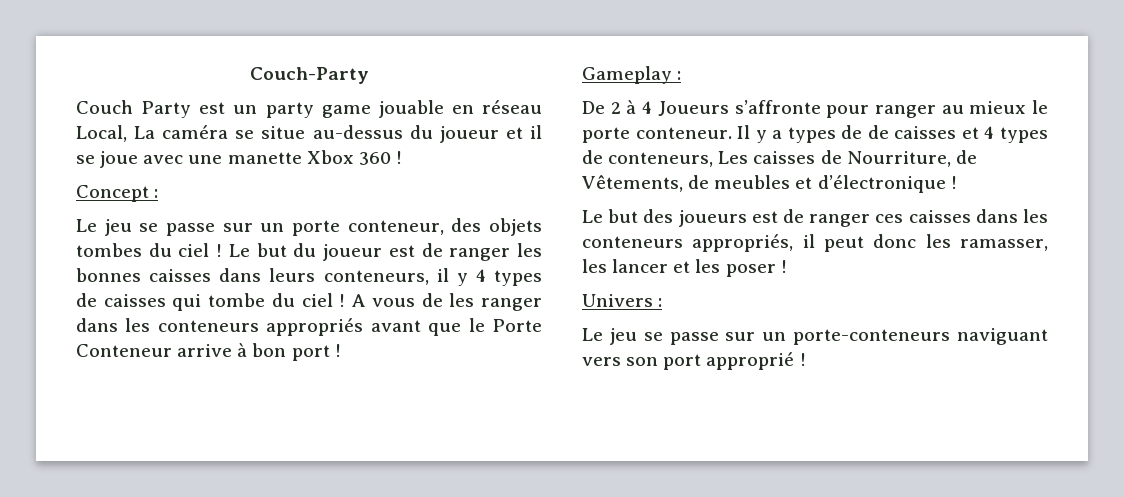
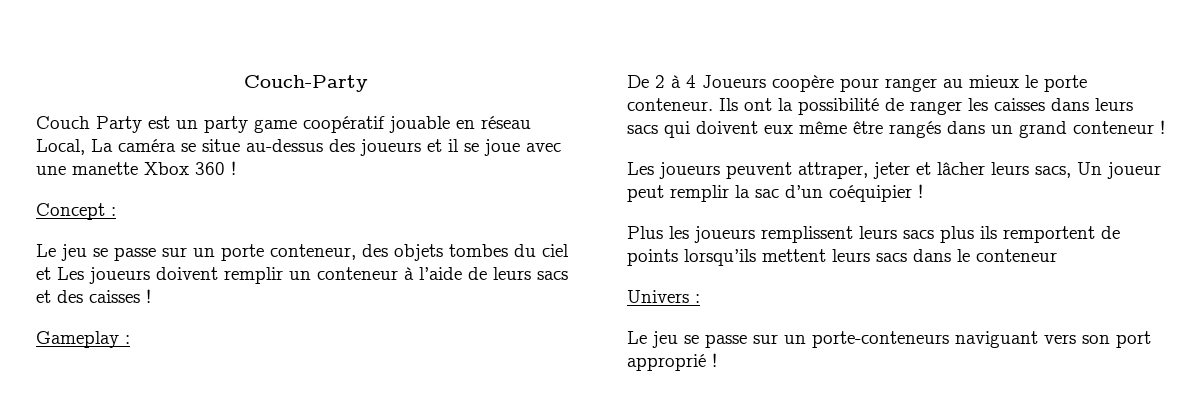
(371, 111) none -> [303,116,385,133] coopératif
[409,125,499,143] du joueur -> [329,139,421,156] des joueurs
[216,243,542,261] [76,268,542,286] [76,293,543,311] [76,318,542,336] [76,343,330,361] ! Le but du joueur est de ranger les bonnes caisses dans leurs conteneurs, il y 4 types de caisses qui tombe du ciel ! A vous de les ranger dans les conteneurs appropriés avant que le Porte Conteneur arrive à bon port -> [36,267,568,284] [36,290,140,303] et Les joueurs doivent remplir un conteneur à l’aide de leurs sacs et des caisses
[734,100,821,114] s’affronte -> [772,75,834,92] coopère
[737,125,1048,143] [582,150,977,167] [582,175,957,193] [582,209,1048,227] [582,234,1048,252] [582,259,787,277] Il y a types de de caisses et 4 types de conteneurs, Les caisses de Nourriture, de Vêtements, de meubles et d’électronique ! // Le but des joueurs est de ranger ces caisses dans les conteneurs appropriés, il peut donc les ramasser, les lancer et les poser ! -> [719,98,1133,115] [627,120,1165,138] [627,162,1161,179] [627,184,923,202] [627,226,1120,243] [627,249,1057,266] Ils ont la possibilité de ranger les caisses dans leurs sacs qui doivent eux même être rangés dans un grand conteneur ! // Les joueurs peuvent attraper, jeter et lâcher leurs sacs, Un joueur peut remplir la sac d’un coéquipier ! // Plus les joueurs remplissent leurs sacs plus ils remportent de points lorsqu’ils mettent leurs sacs dans le conteneur

